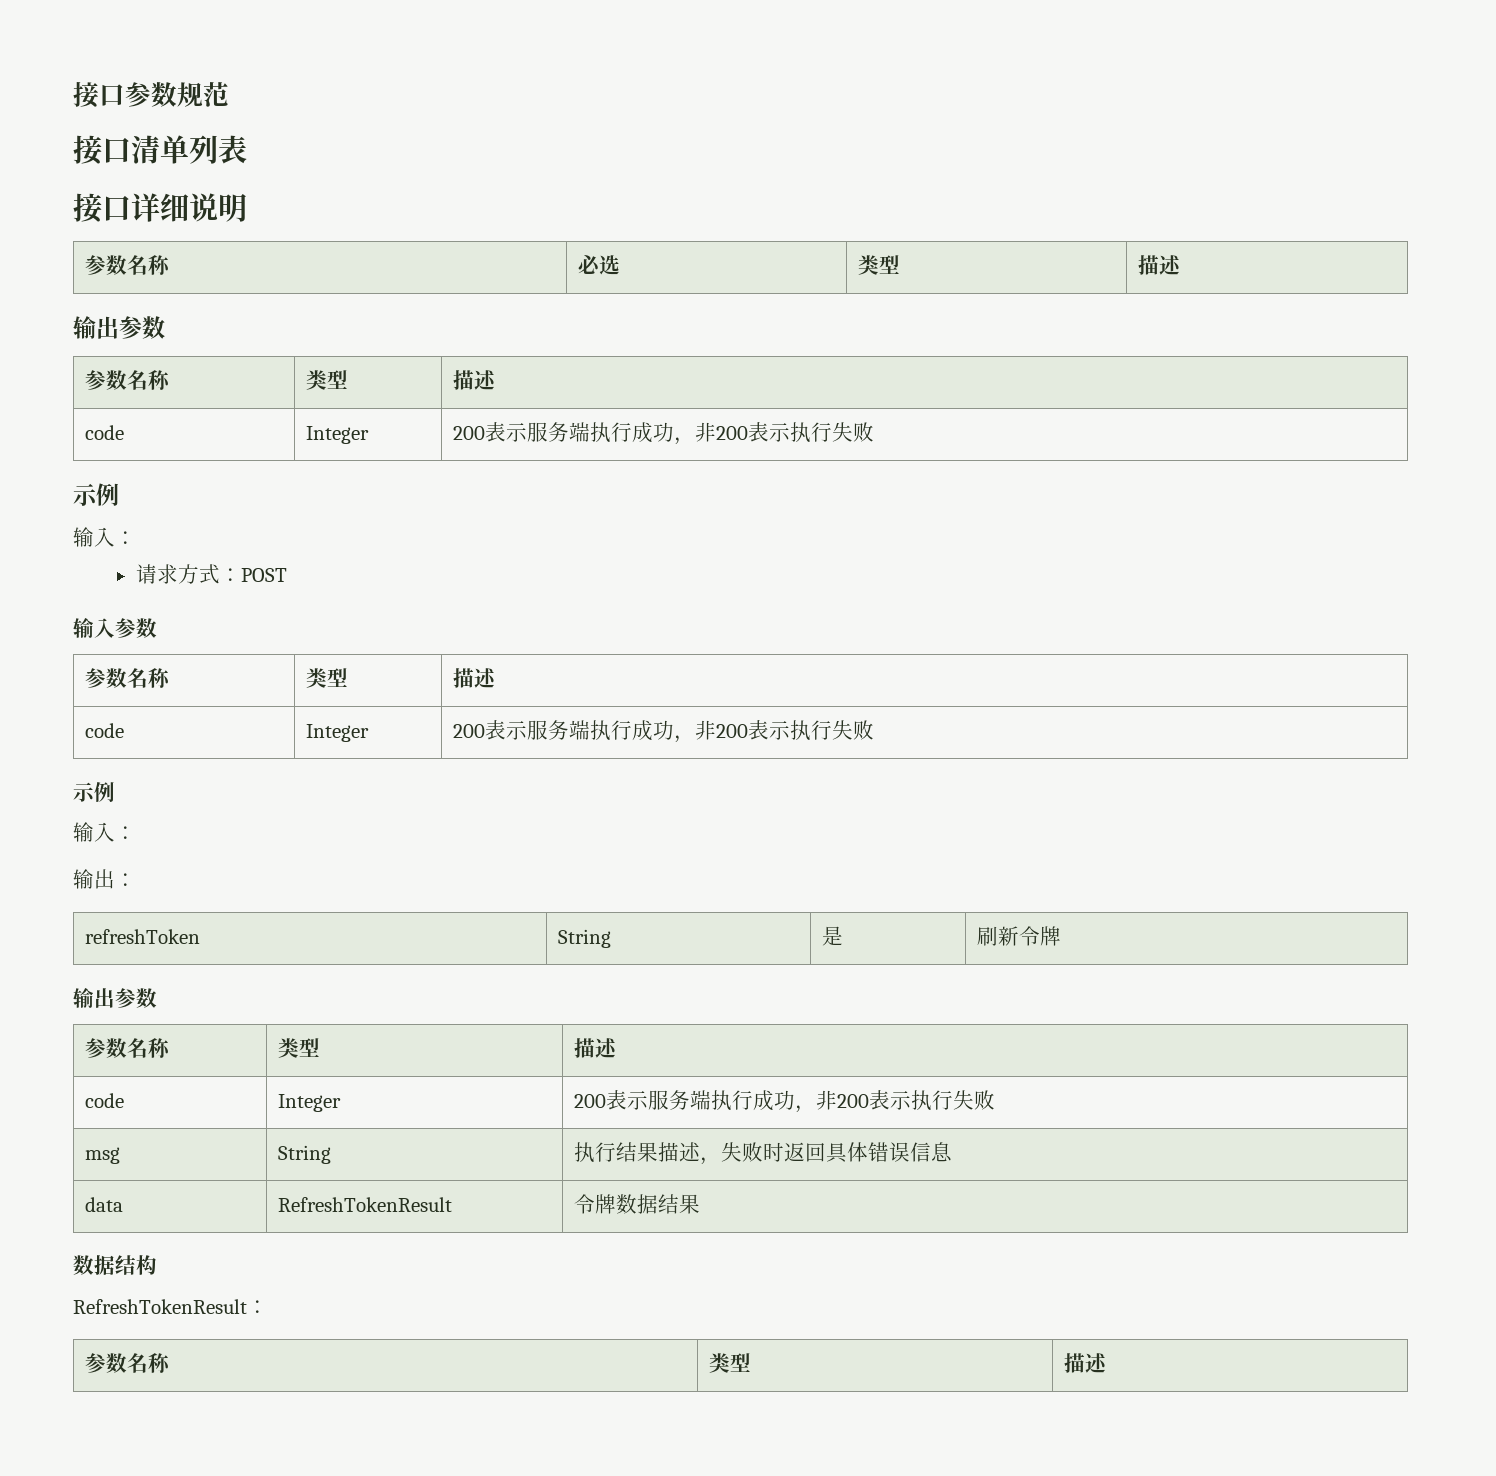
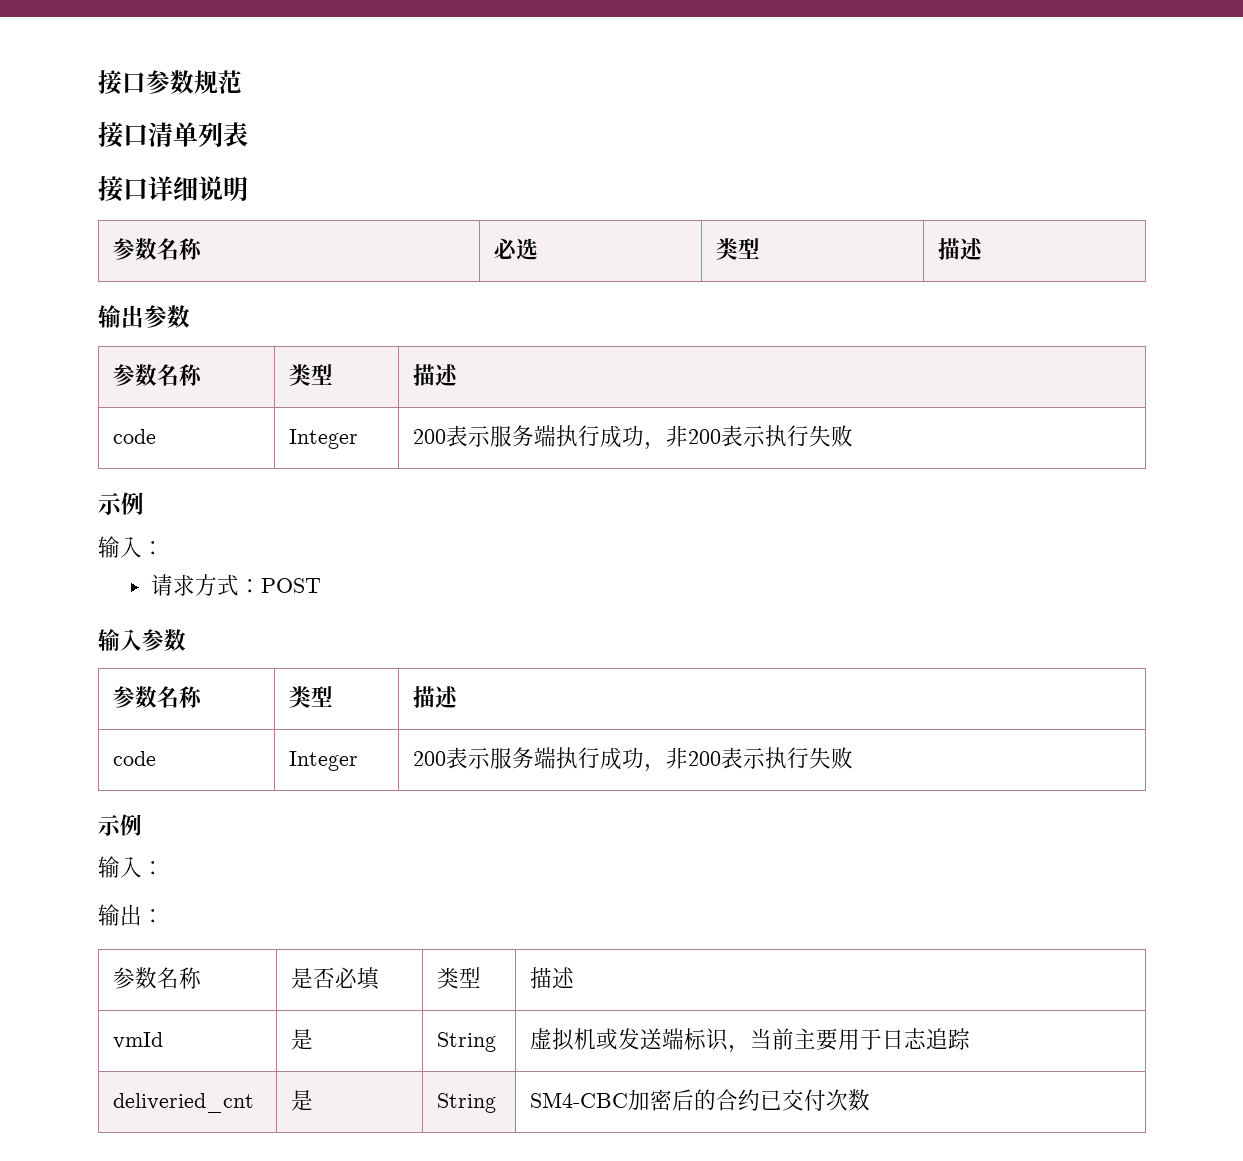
[84,929,200,944] [557,929,611,948] [821,926,843,946] [976,926,1061,946] [73,987,157,1008] [84,1038,170,1058] [277,1038,320,1058] [573,1038,617,1058] [84,1093,124,1108] [277,1094,341,1112] [573,1090,995,1113] [84,1147,120,1164] [277,1145,331,1164] [573,1142,952,1165] [84,1197,123,1212] [277,1197,452,1212] [573,1194,700,1214] [73,1255,157,1275] [73,1299,268,1314] [84,1353,170,1373] [708,1353,751,1373] [1063,1353,1107,1373] // refreshToken | String | 是 | 刷新令牌 // 输出参数 // 参数名称 | 类型 | 描述 // code | Integer | 200表示服务端执行成功，非200表示执行失败 // msg | String | 执行结果描述，失败时返回具体错误信息 // data | RefreshTokenResult | 令牌数据结果 // 数据结构 // RefreshTokenResult： // 参数名称 | 类型 | 描述 -> [112,967,202,989] [290,967,380,990] [436,967,481,989] [529,967,574,989] [112,1032,163,1049] [290,1028,313,1050] [436,1032,496,1052] [529,1028,970,1053] [112,1093,254,1113] [290,1089,313,1111] [436,1093,496,1113] [529,1089,870,1111] // 参数名称 | 是否必填 | 类型 | 描述 // vmId | 是 | String | 虚拟机或发送端标识，当前主要用于日志追踪 // deliveried_cnt | 是 | String | SM4-CBC加密后的合约已交付次数

